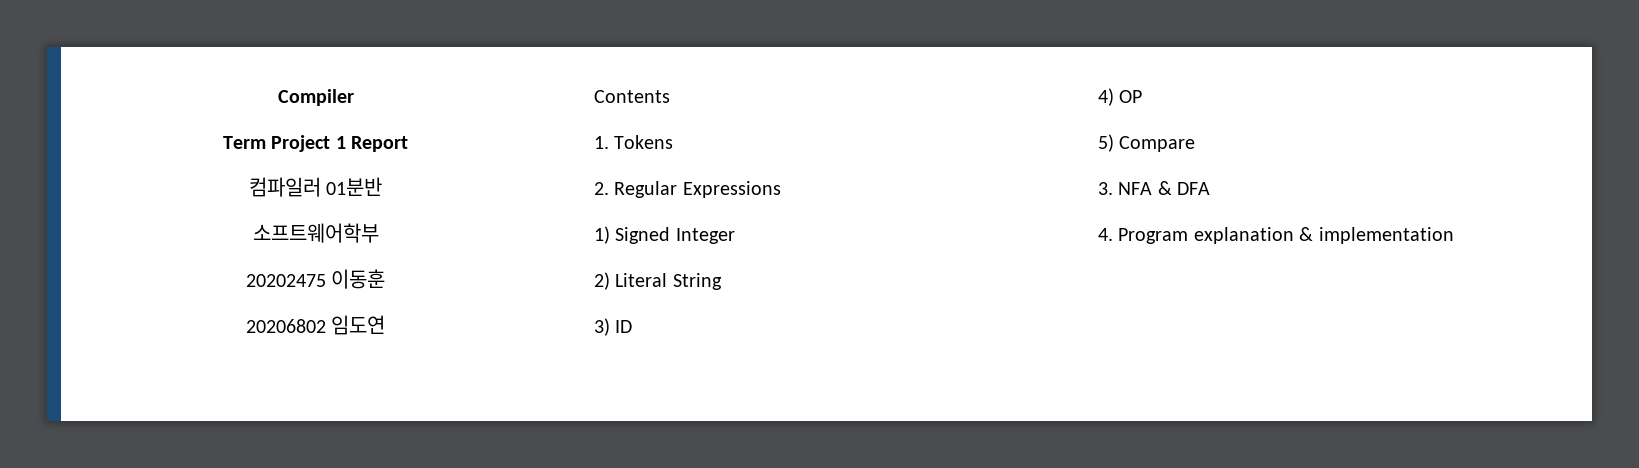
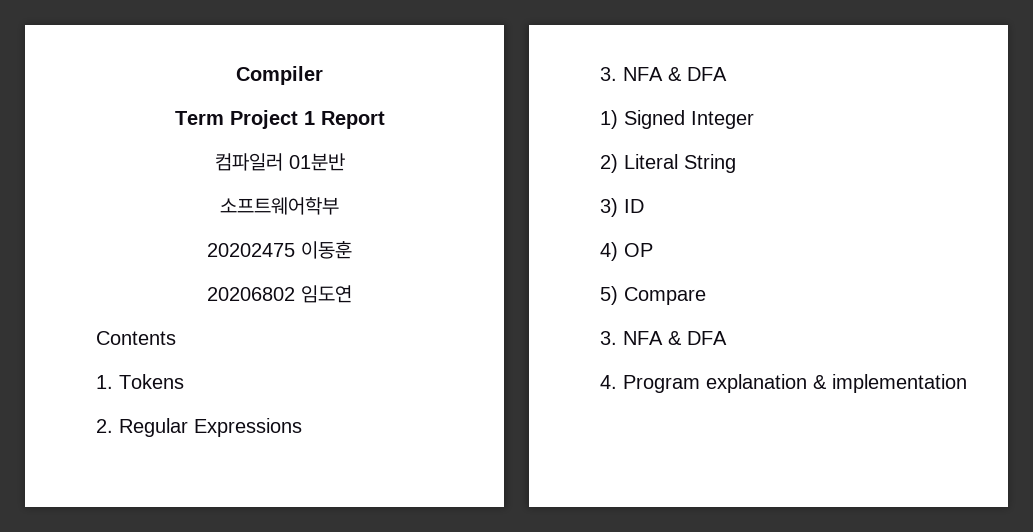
(781, 189) none -> [600,67,727,81] // 3. NFA & DFA

